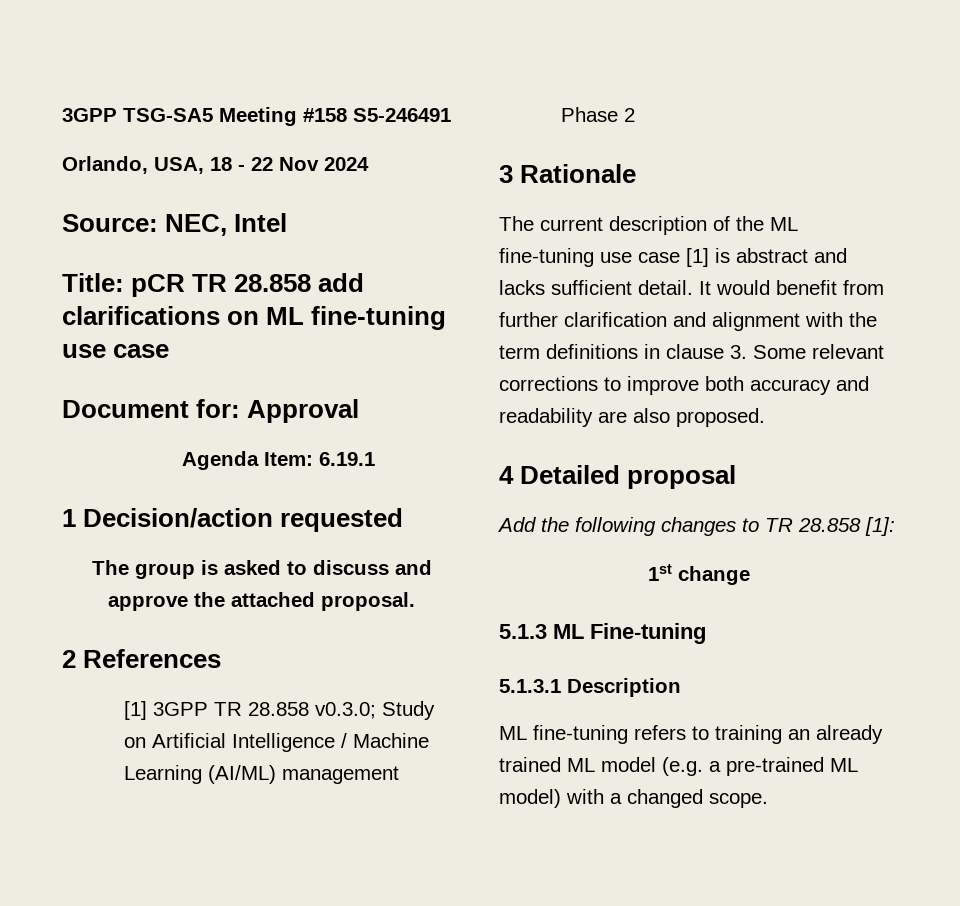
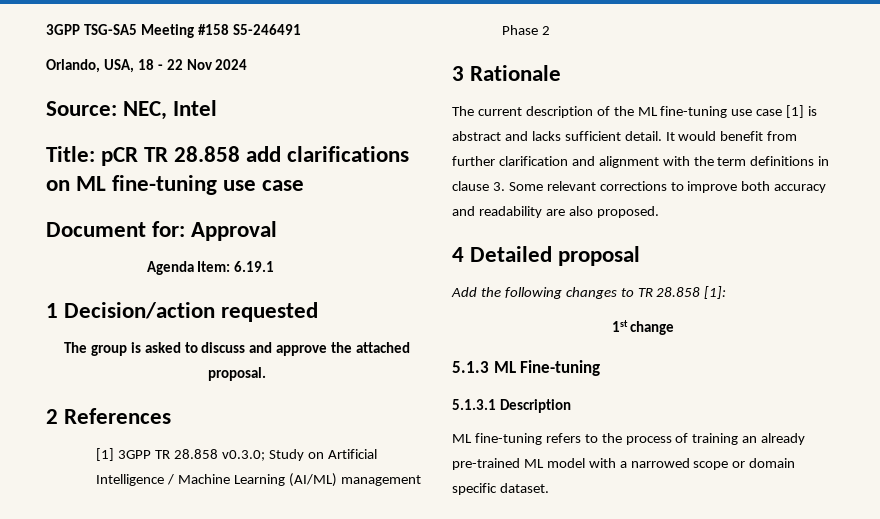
(709, 733) none -> [601,433,689,445] the process of
[499,757,561,772] trained -> [452,458,520,470] pre-trained
[662,757,858,776] [499,789,768,808] (e.g. a pre-trained ML model) with a changed scope. -> [588,458,796,470] [452,483,549,495] with a narrowed scope or domain specific dataset.

